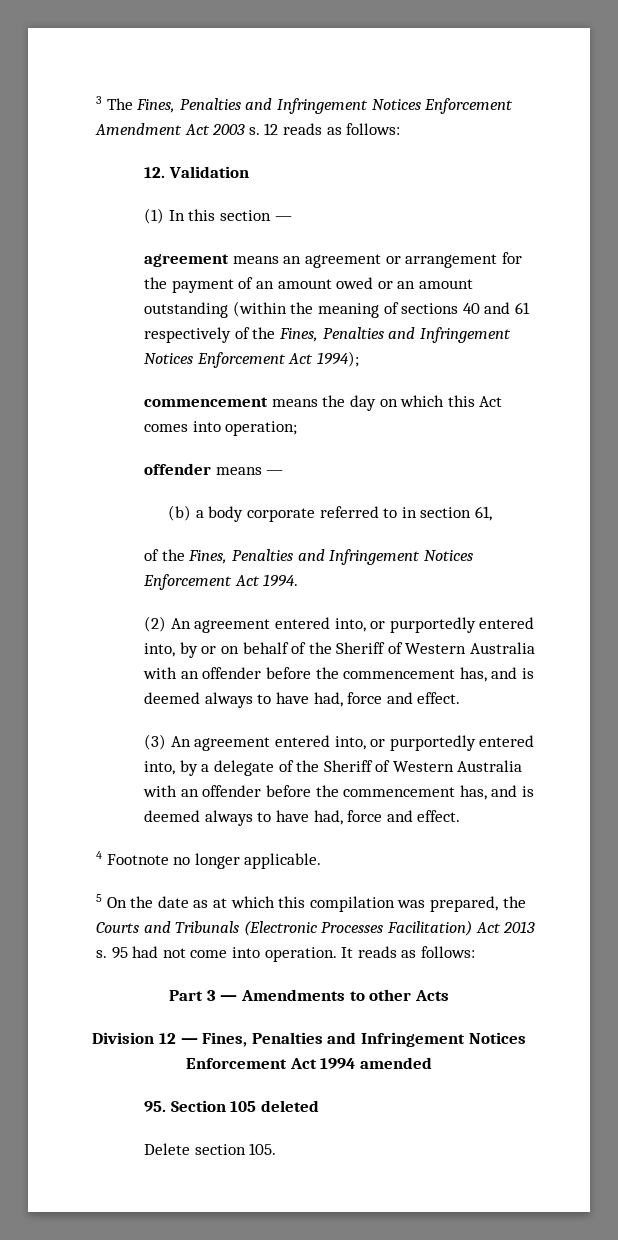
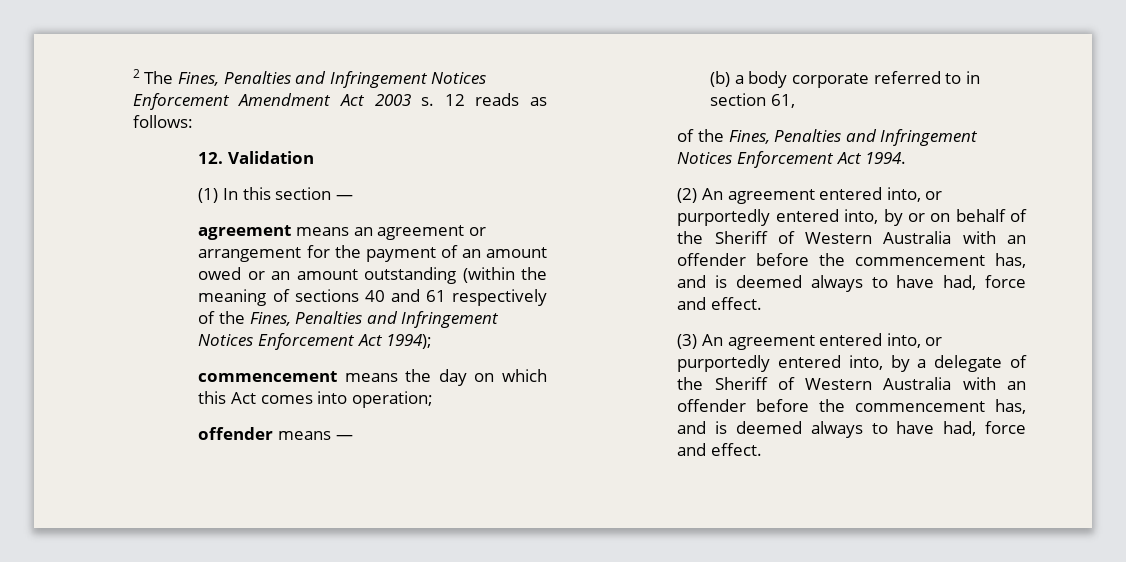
[96,96,103,104] 3 -> [132,69,140,78] 2
[96,851,322,869] [96,894,526,912] [96,920,536,936] [96,946,475,962] [169,989,449,1001] [92,1032,526,1047] [186,1057,432,1069] [144,1100,319,1112] [144,1143,277,1155] // 4 Footnote no longer applicable. // 5 On the date as at which this compilation was prepared, the Courts and Tribunals (Electronic Processes Facilitation) Act 2013 s. 95 had not come into operation. It reads as follows: // Part 3 — Amendments to other Acts // Division 12 — Fines, Penalties and Infringement Notices Enforcement Act 1994 amended // 95. Section 105 deleted // Delete section 105. -> (763, 449) none

